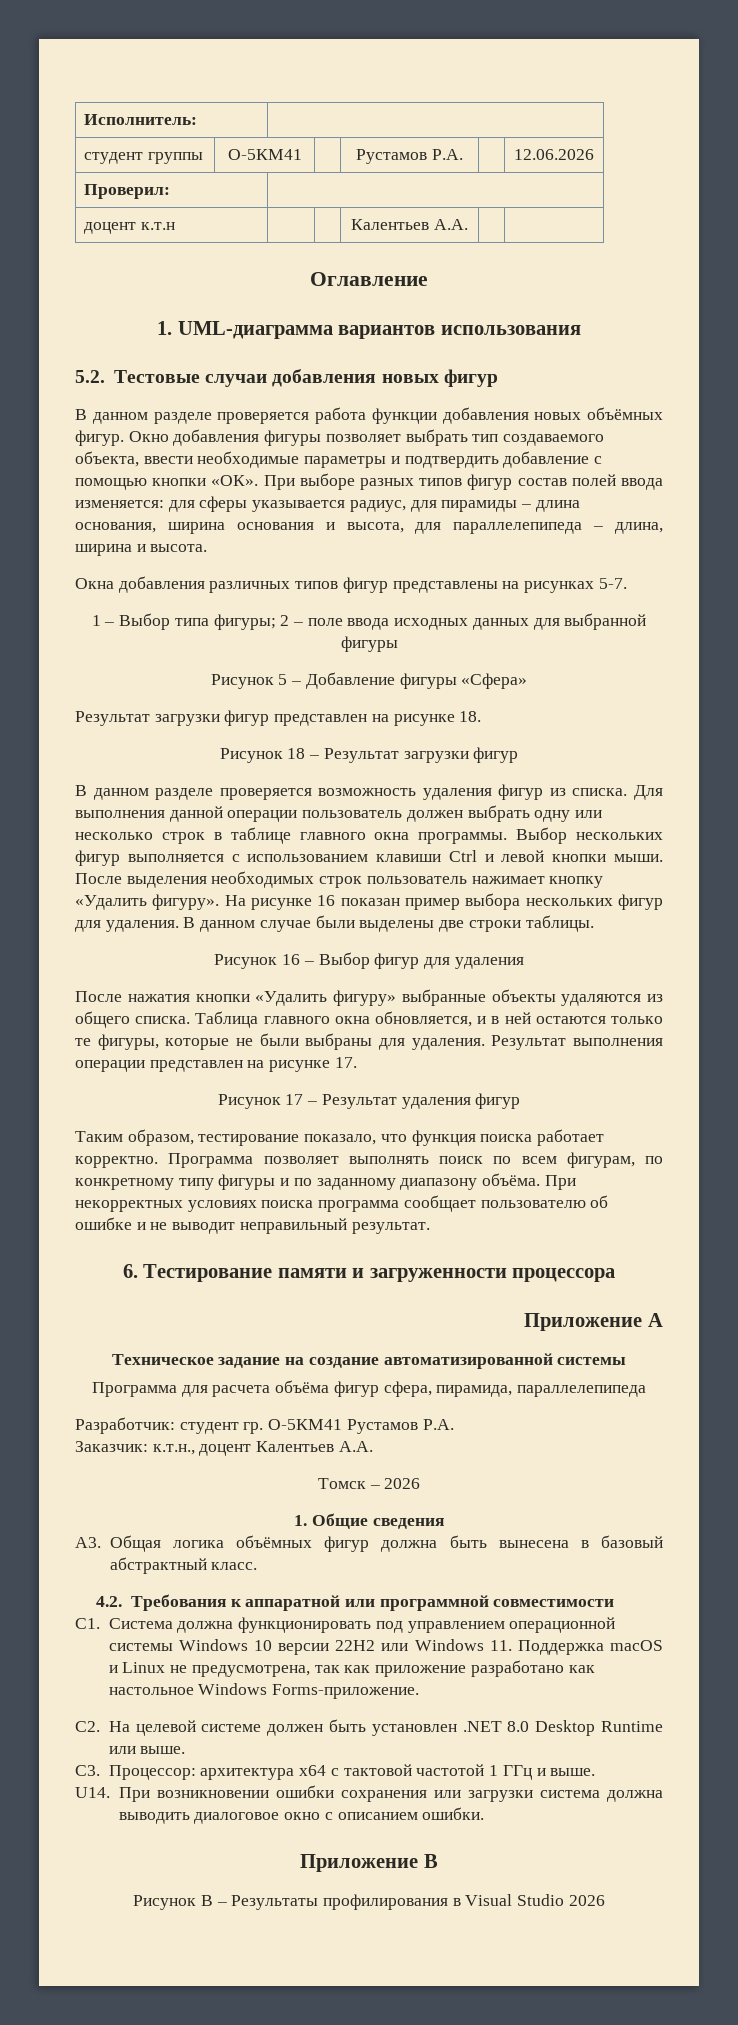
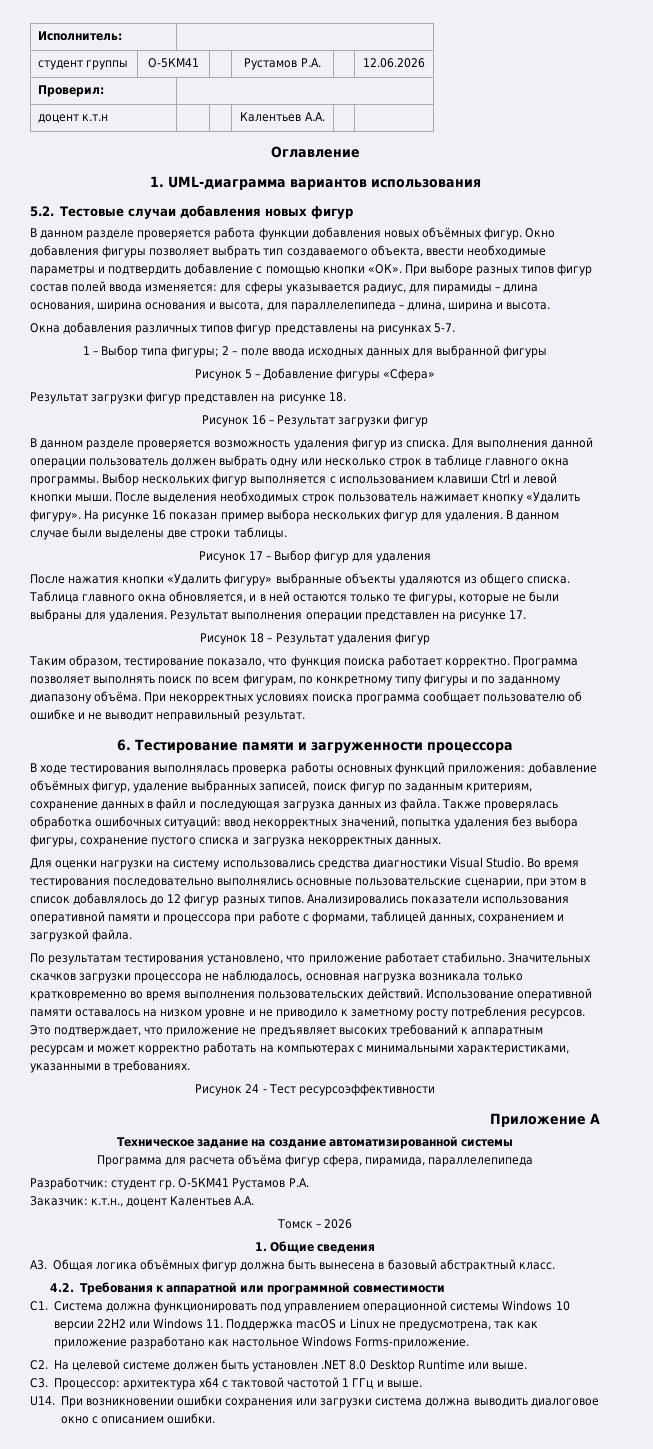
[287,748,306,759] 18 -> [251,415,266,425] 16
[282,954,301,965] 16 -> [248,551,263,560] 17
[285,1094,304,1105] 17 -> [250,633,265,643] 18
(616, 1275) none -> [30,762,597,775] [30,780,532,793] [30,798,559,811] [30,816,578,829] [30,835,441,847] [30,857,580,870] [30,878,586,888] [30,893,569,906] [30,911,565,924] [30,929,133,942] [30,952,591,965] [30,970,523,983] [30,988,592,1001] [30,1006,586,1019] [30,1024,543,1037] [30,1042,569,1055] [30,1060,191,1073] [195,1084,435,1096] // В ходе тестирования выполнялась проверка работы основных функций приложения: добавление объёмных фигур, удаление выбранных записей, поиск фигур по заданным критериям, сохранение данных в файл и последующая загрузка данных из файла. Также проверялась обработка ошибочных ситуаций: ввод некорректных значений, попытка удаления без выбора фигуры, сохранение пустого списка и загрузка некорректных данных. // Для оценки нагрузки на систему использовались средства диагностики Visual Studio. Во время тестирования последовательно выполнялись основные пользовательские сценарии, при этом в список добавлялось до 12 фигур разных типов. Анализировались показатели использования оперативной памяти и процессора при работе с формами, таблицей данных, сохранением и загрузкой файла. // По результатам тестирования установлено, что приложение работает стабильно. Значительных скачков загрузки процессора не наблюдалось, основная нагрузка возникала только кратковременно во время выполнения пользовательских действий. Использование оперативной памяти оставалось на низком уровне и не приводило к заметному росту потребления ресурсов. Это подтверждает, что приложение не предъявляет высоких требований к аппаратным ресурсам и может корректно работать на компьютерах с минимальными характеристиками, указанными в требованиях. // Рисунок 24 - Тест ресурсоэффективности
[300,1854,438,1872] [133,1894,605,1910] // Приложение B // Рисунок В – Результаты профилирования в Visual Studio 2026 -> (216, 1418) none

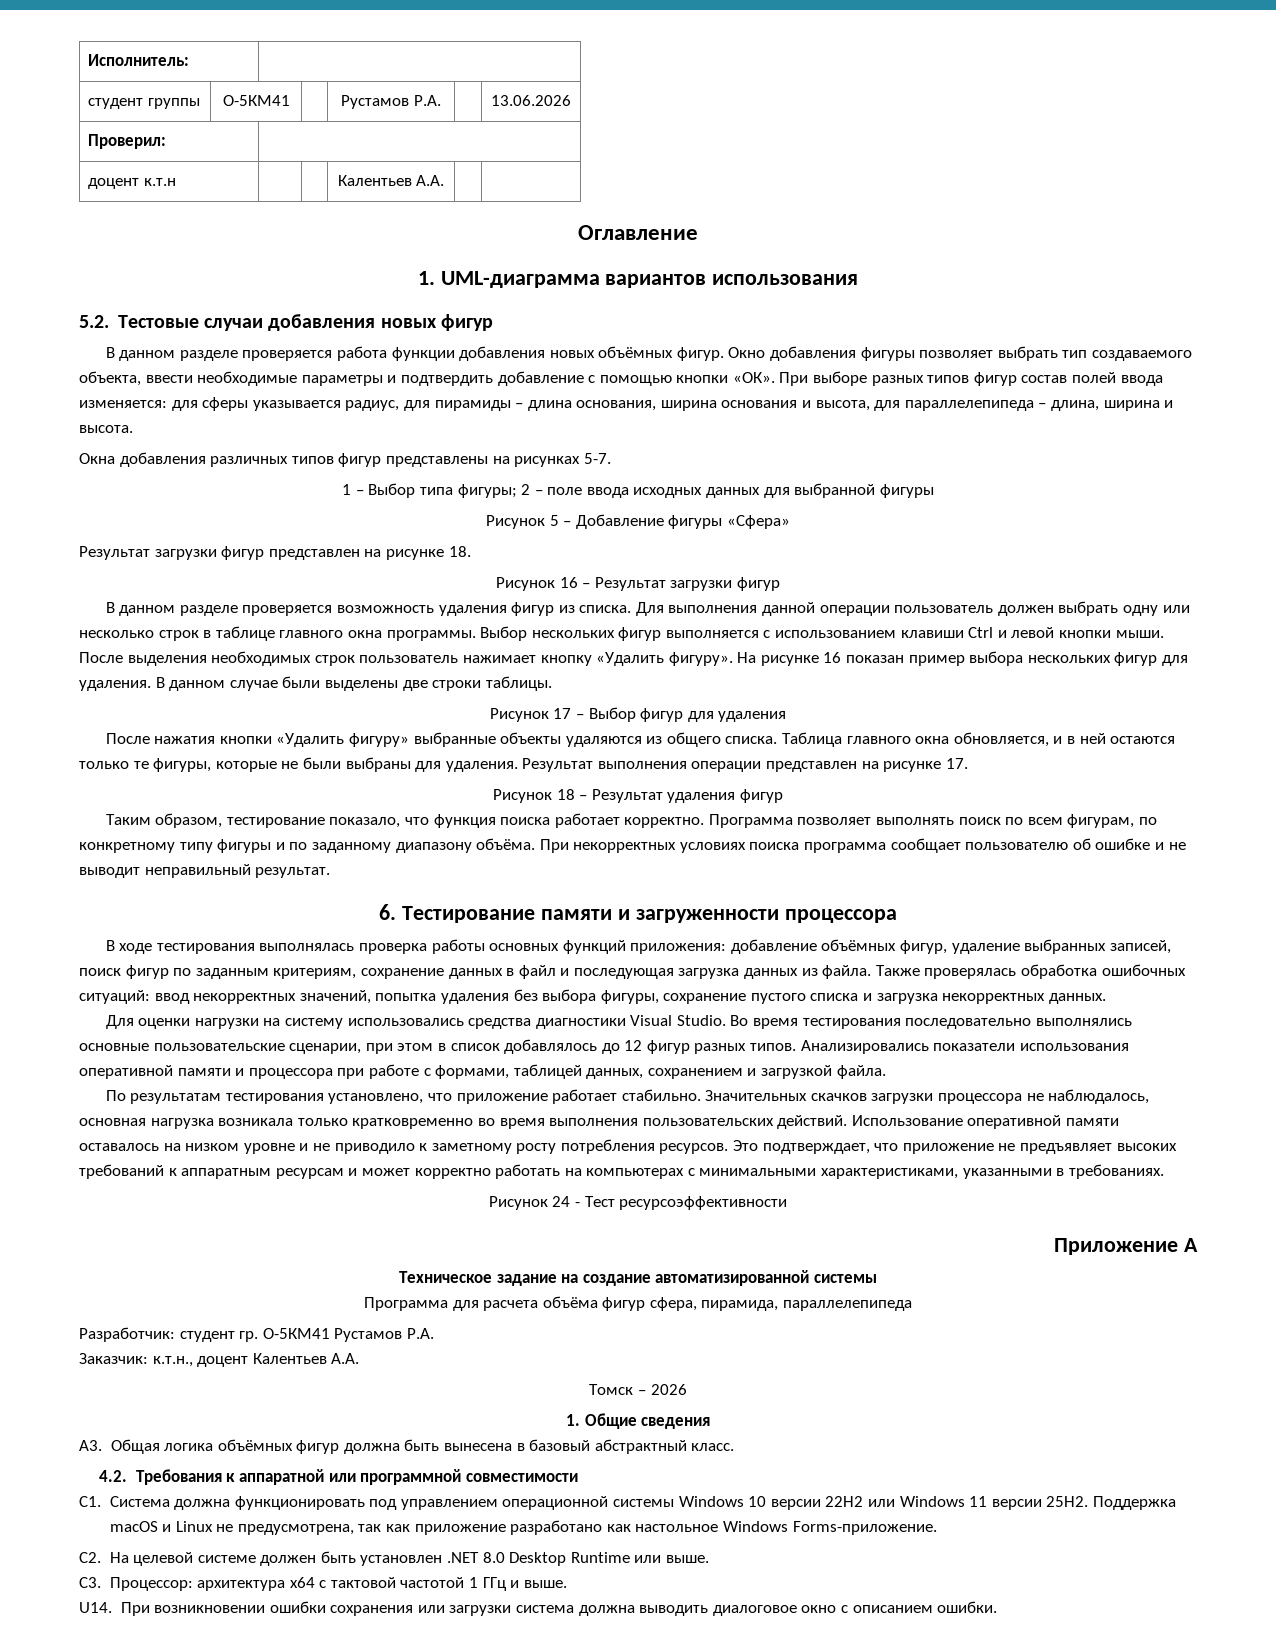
[363,58,425,68] 12.06.2026 -> [491,95,571,106] 13.06.2026
[206,1319,224,1328] 11. -> [969,1496,1089,1510] 11 версии 25H2.

